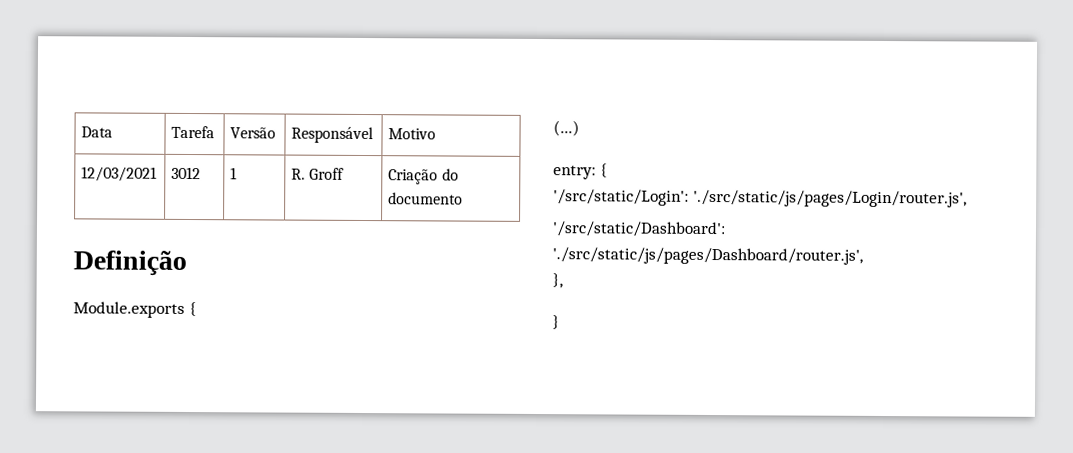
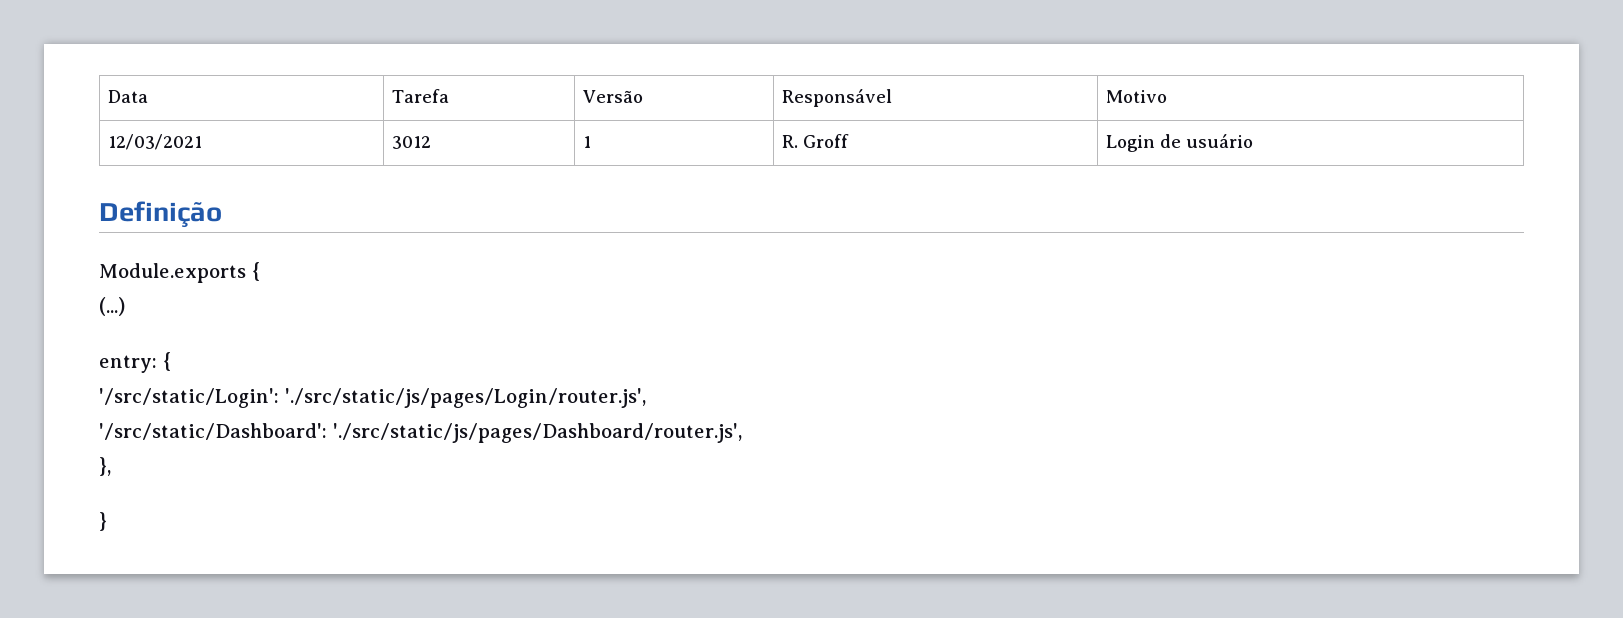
[388,168,459,185] [388,192,464,205] Criação do documento -> [1105,134,1253,152] Login de usuário

